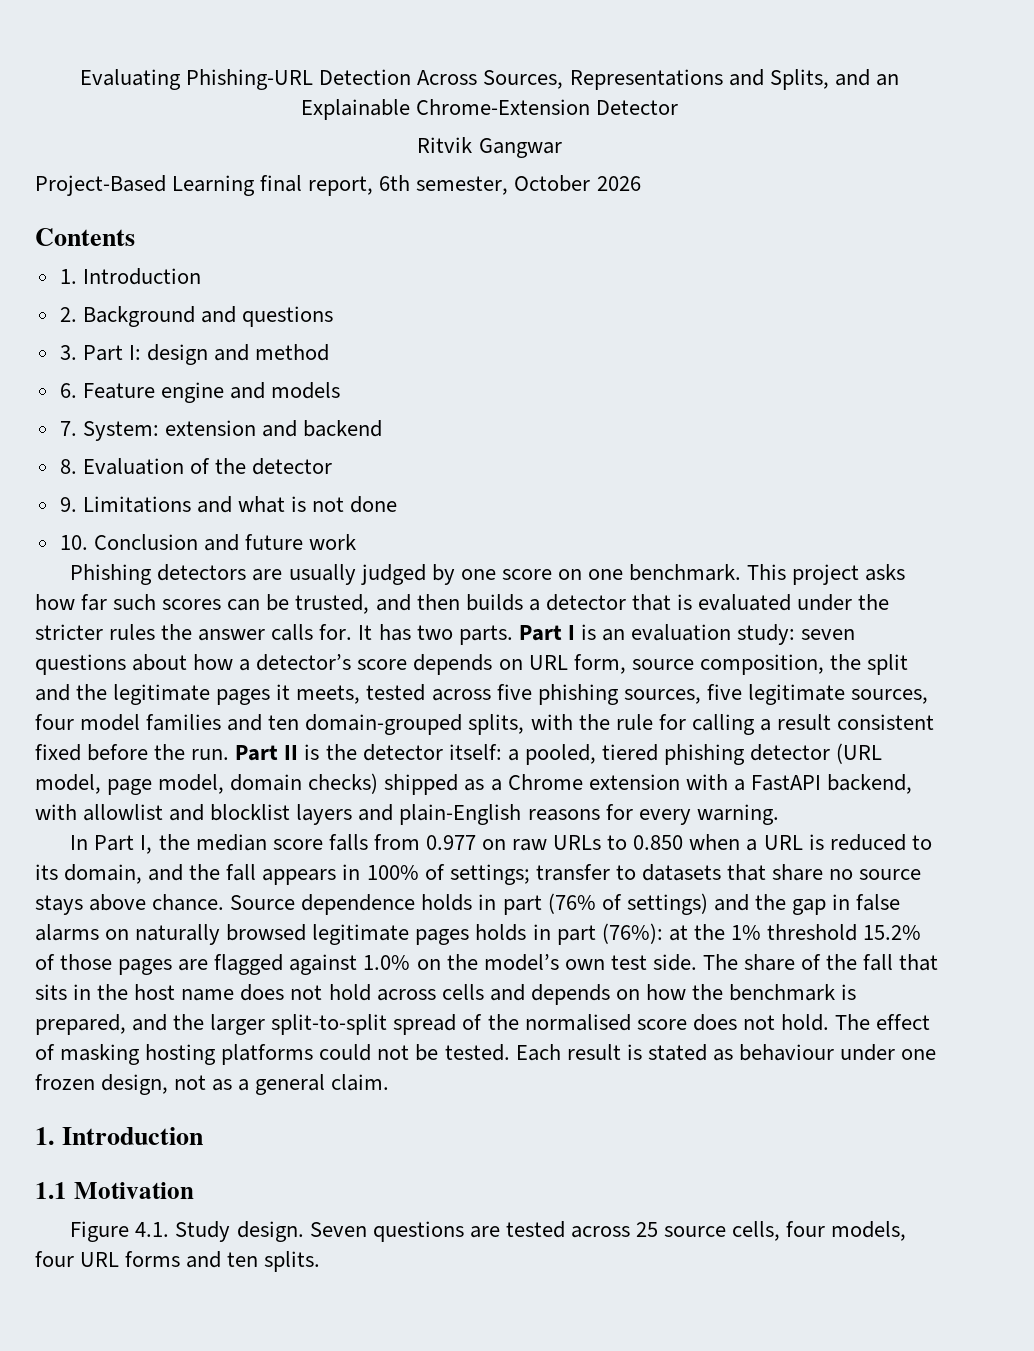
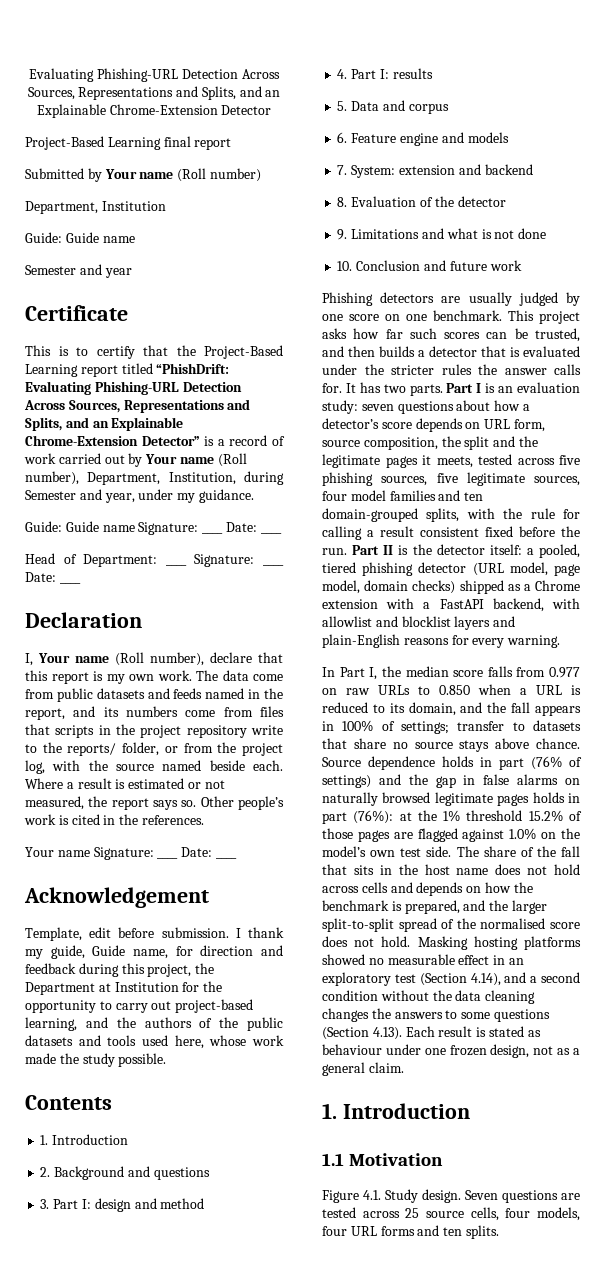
[417,137,562,158] // Ritvik Gangwar -> (272, 110) none
[308,175,641,196] report, 6th semester, October 2026 -> [194,138,232,150] [25,168,261,182] [25,201,166,214] [25,232,135,243] [25,264,132,278] [25,305,128,321] [25,345,283,359] [25,363,230,377] [25,381,242,395] [24,399,251,413] [25,417,184,431] [25,435,285,446] [24,453,247,467] [25,471,284,485] [25,489,254,503] [25,521,224,535] [225,522,257,532] [260,532,282,534] [25,553,284,567] [25,572,56,582] [59,582,81,584] [25,612,142,628] [25,652,283,666] [25,670,283,684] [25,688,283,702] [25,706,284,720] [25,724,283,738] [25,742,283,756] [25,760,283,774] [25,778,225,789] [25,796,284,810] [24,814,204,825] [25,847,179,860] [181,847,213,857] [215,857,237,859] [24,887,209,908] [25,927,284,941] [25,945,283,959] [25,963,215,977] [25,981,223,995] [25,999,254,1013] [25,1017,283,1031] [25,1035,284,1049] [25,1053,167,1067] report // Submitted by Your name (Roll number) // Department, Institution // Guide: Guide name // Semester and year // Certificate // This is to certify that the Project-Based Learning report titled “PhishDrift: Evaluating Phishing-URL Detection Across Sources, Representations and Splits, and an Explainable Chrome-Extension Detector” is a record of work carried out by Your name (Roll number), Department, Institution, during Semester and year, under my guidance. // Guide: Guide name Signature: ____ Date: ____ // Head of Department: ____ Signature: ____ Date: ____ // Declaration // I, Your name (Roll number), declare that this report is my own work. The data come from public datasets and feeds named in the report, and its numbers come from files that scripts in the project repository write to the reports/ folder, or from the project log, with the source named beside each. Where a result is estimated or not measured, the report says so. Other people’s work is cited in the references. // Your name Signature: ____ Date: ____ // Acknowledgement // Template, edit before submission. I thank my guide, Guide name, for direction and feedback during this project, the Department at Institution for the opportunity to carry out project-based learning, and the authors of the public datasets and tools used here, whose work made the study possible.
(330, 352) none -> [337,68,433,79] [337,100,449,114] // 4. Part I: results // 5. Data and corpus
[834,1014,931,1030] [35,1044,510,1065] The effect of masking hosting platforms could not be tested. -> [417,936,581,950] [322,954,524,965] [322,972,580,986] [322,990,536,1004] [322,1008,550,1022] [322,1027,402,1040] Masking hosting platforms showed no measurable effect in an exploratory test (Section 4.14), and a second condition without the data cleaning changes the answers to some questions (Section 4.13).

